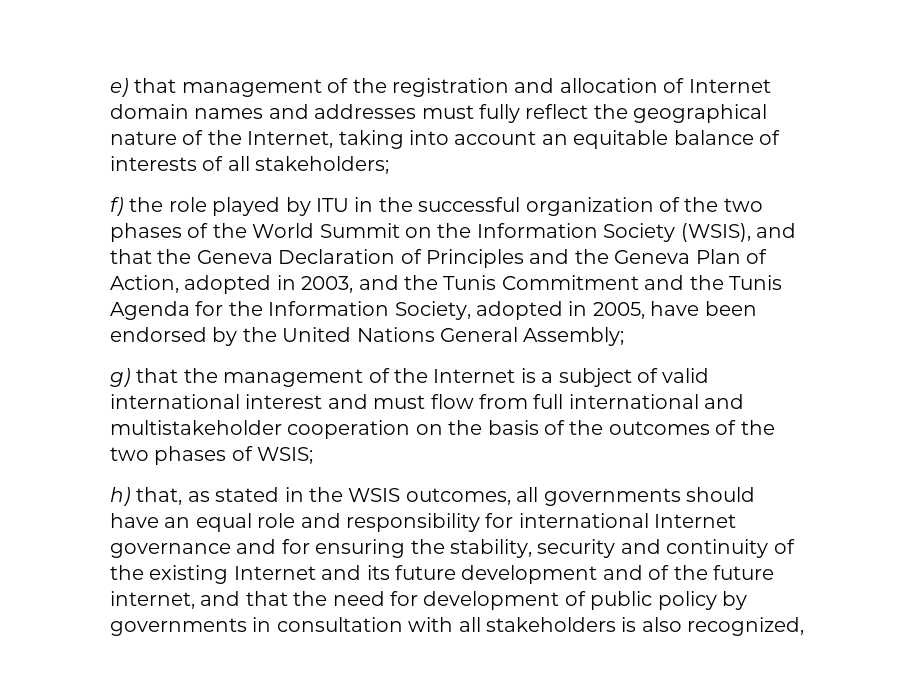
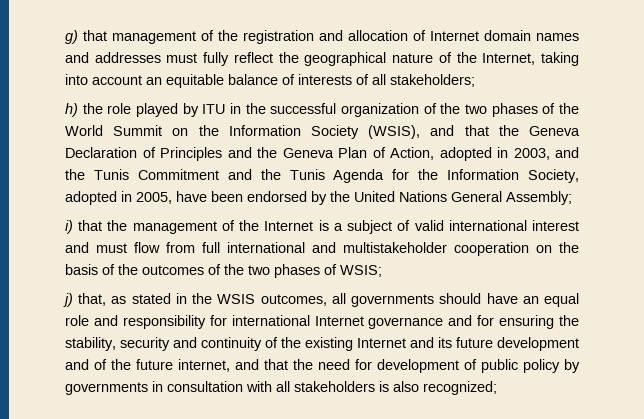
[110,78,129,97] e) -> [65,30,78,44] g)
[110,197,124,216] f) -> [65,103,78,117] h)
[110,368,131,387] g) -> [65,220,73,234] i)
[110,487,131,506] h) -> [63,293,73,307] j)
[687,617,805,636] recognized, -> [423,381,497,395] recognized;

